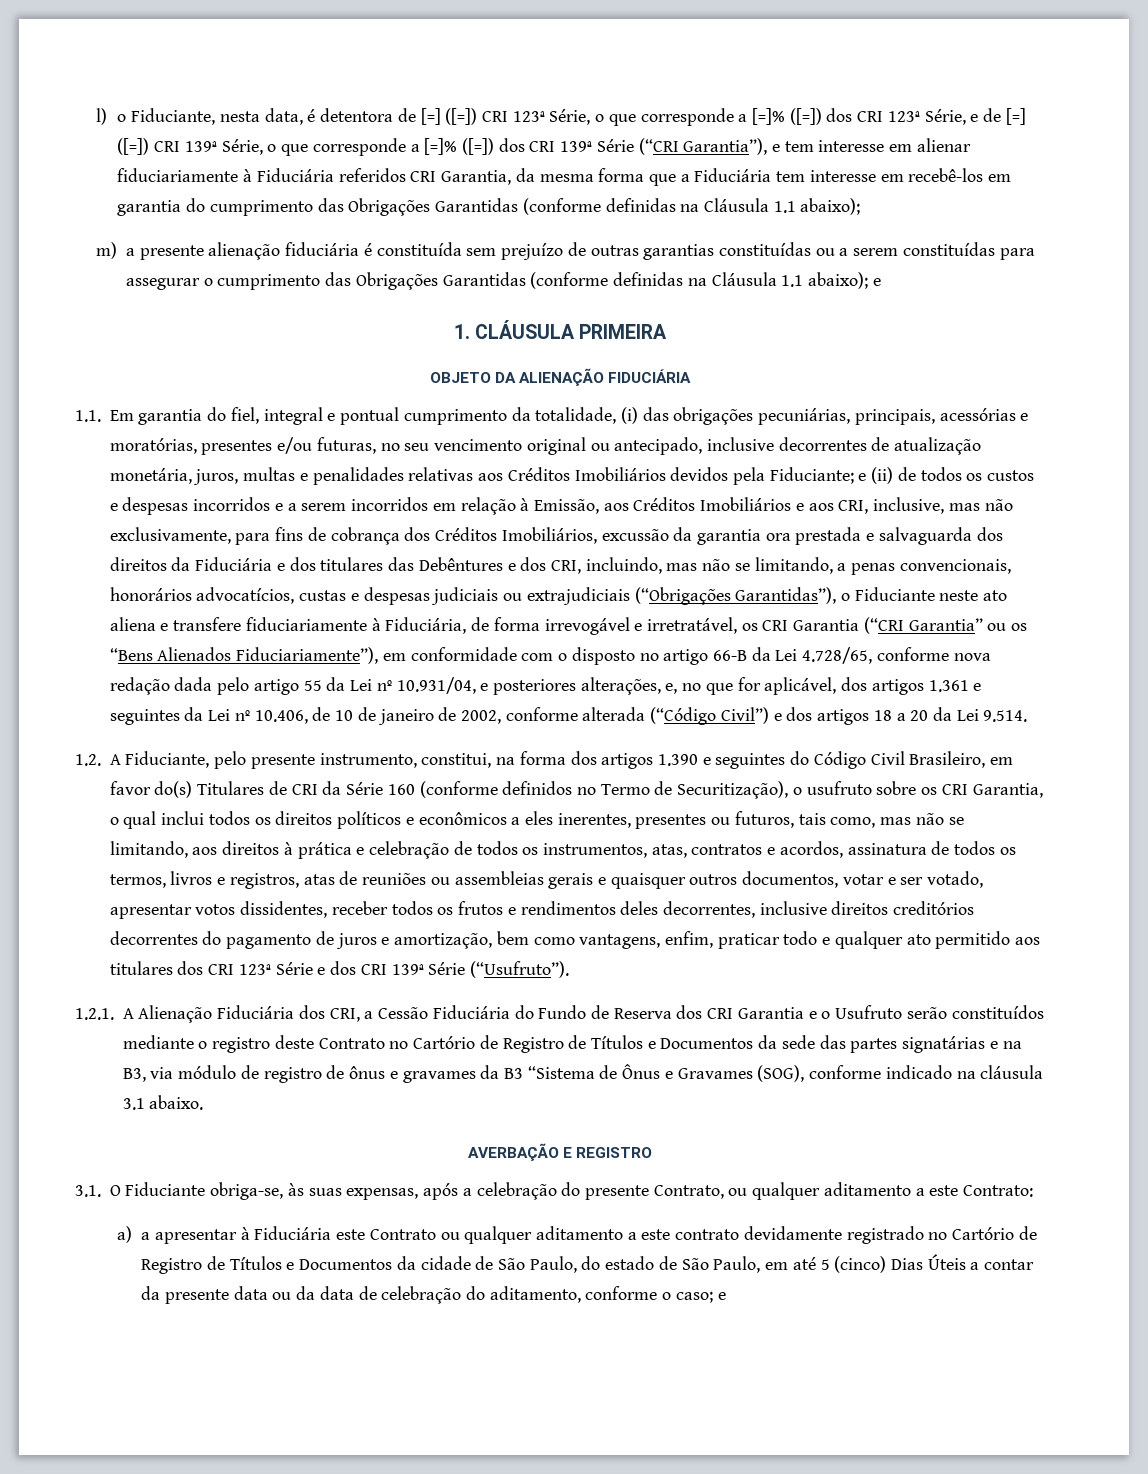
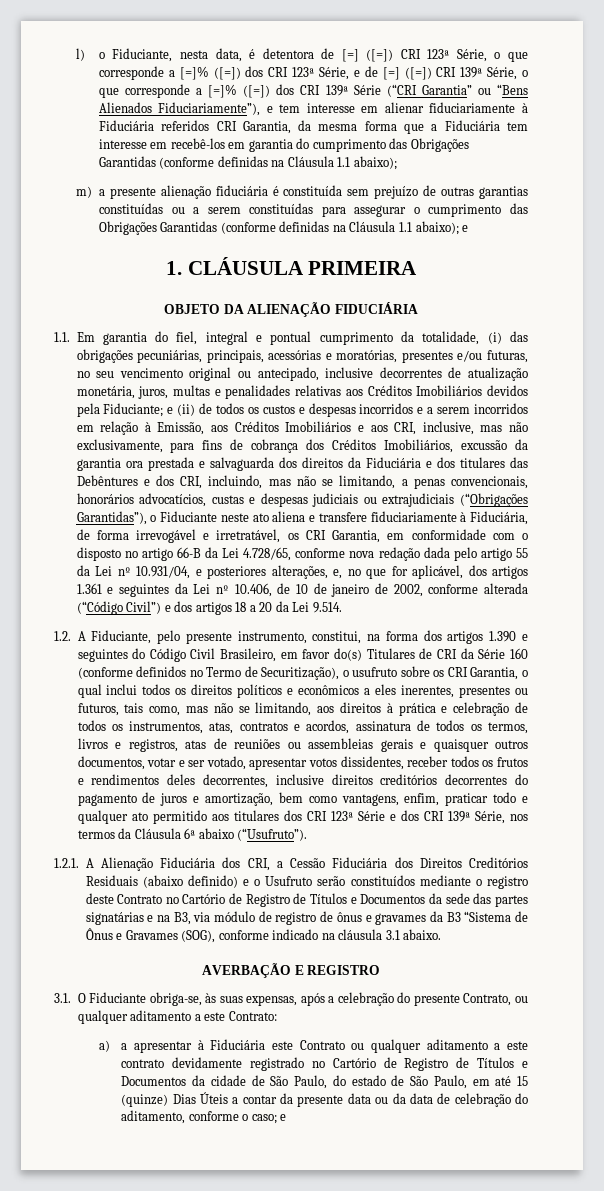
[683,138,768,155] Garantia”), -> [421,84,528,95] [98,102,261,116] Garantia” ou “Bens Alienados Fiduciariamente”),
[793,617,1028,634] [109,647,379,664] Garantia (“CRI Garantia” ou os “Bens Alienados Fiduciariamente”), -> [332,530,381,543] Garantia,
[428,962,466,975] Série -> [474,811,528,824] [77,828,234,839] Série, nos termos da Cláusula 6ª abaixo
[514,1005,804,1019] do Fundo de Reserva dos CRI Garantia -> [394,857,528,868] [85,875,238,888] dos Direitos Creditórios Residuais (abaixo definido)
[820,1256,887,1273] 5 (cinco) -> [516,1076,528,1086] [121,1094,169,1107] 15 (quinze)

